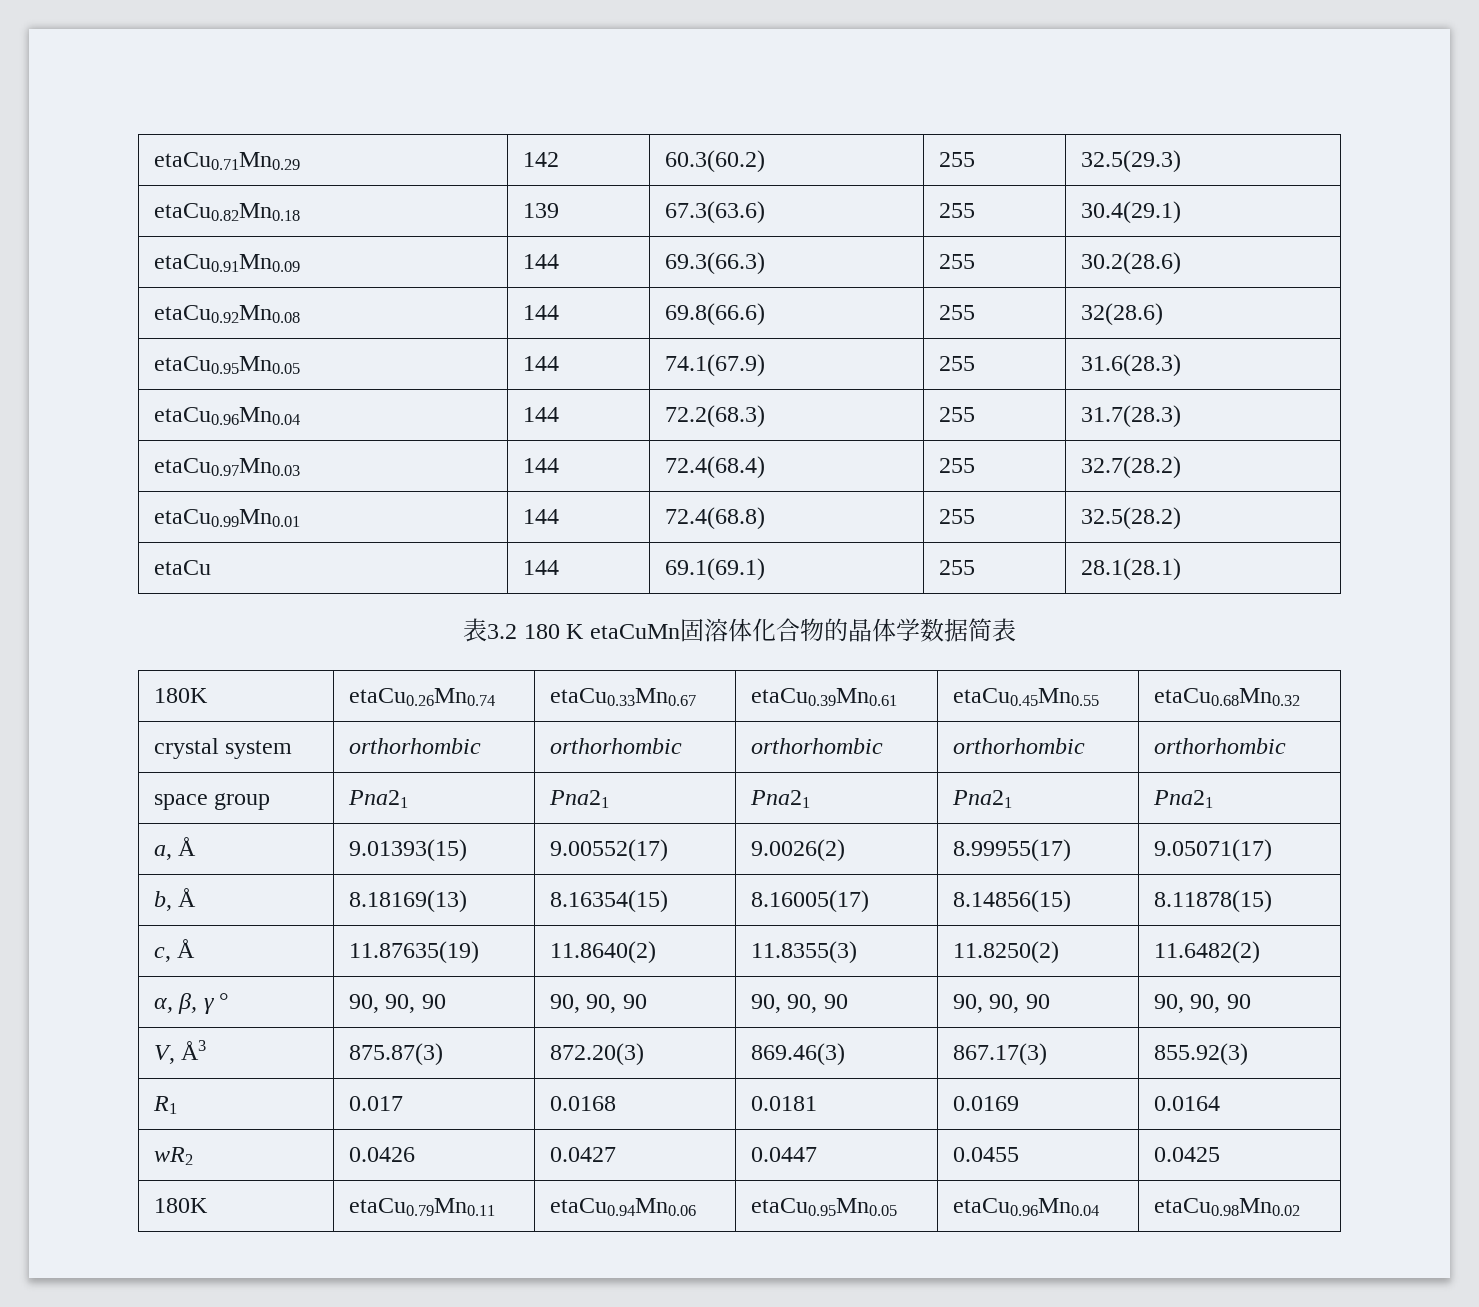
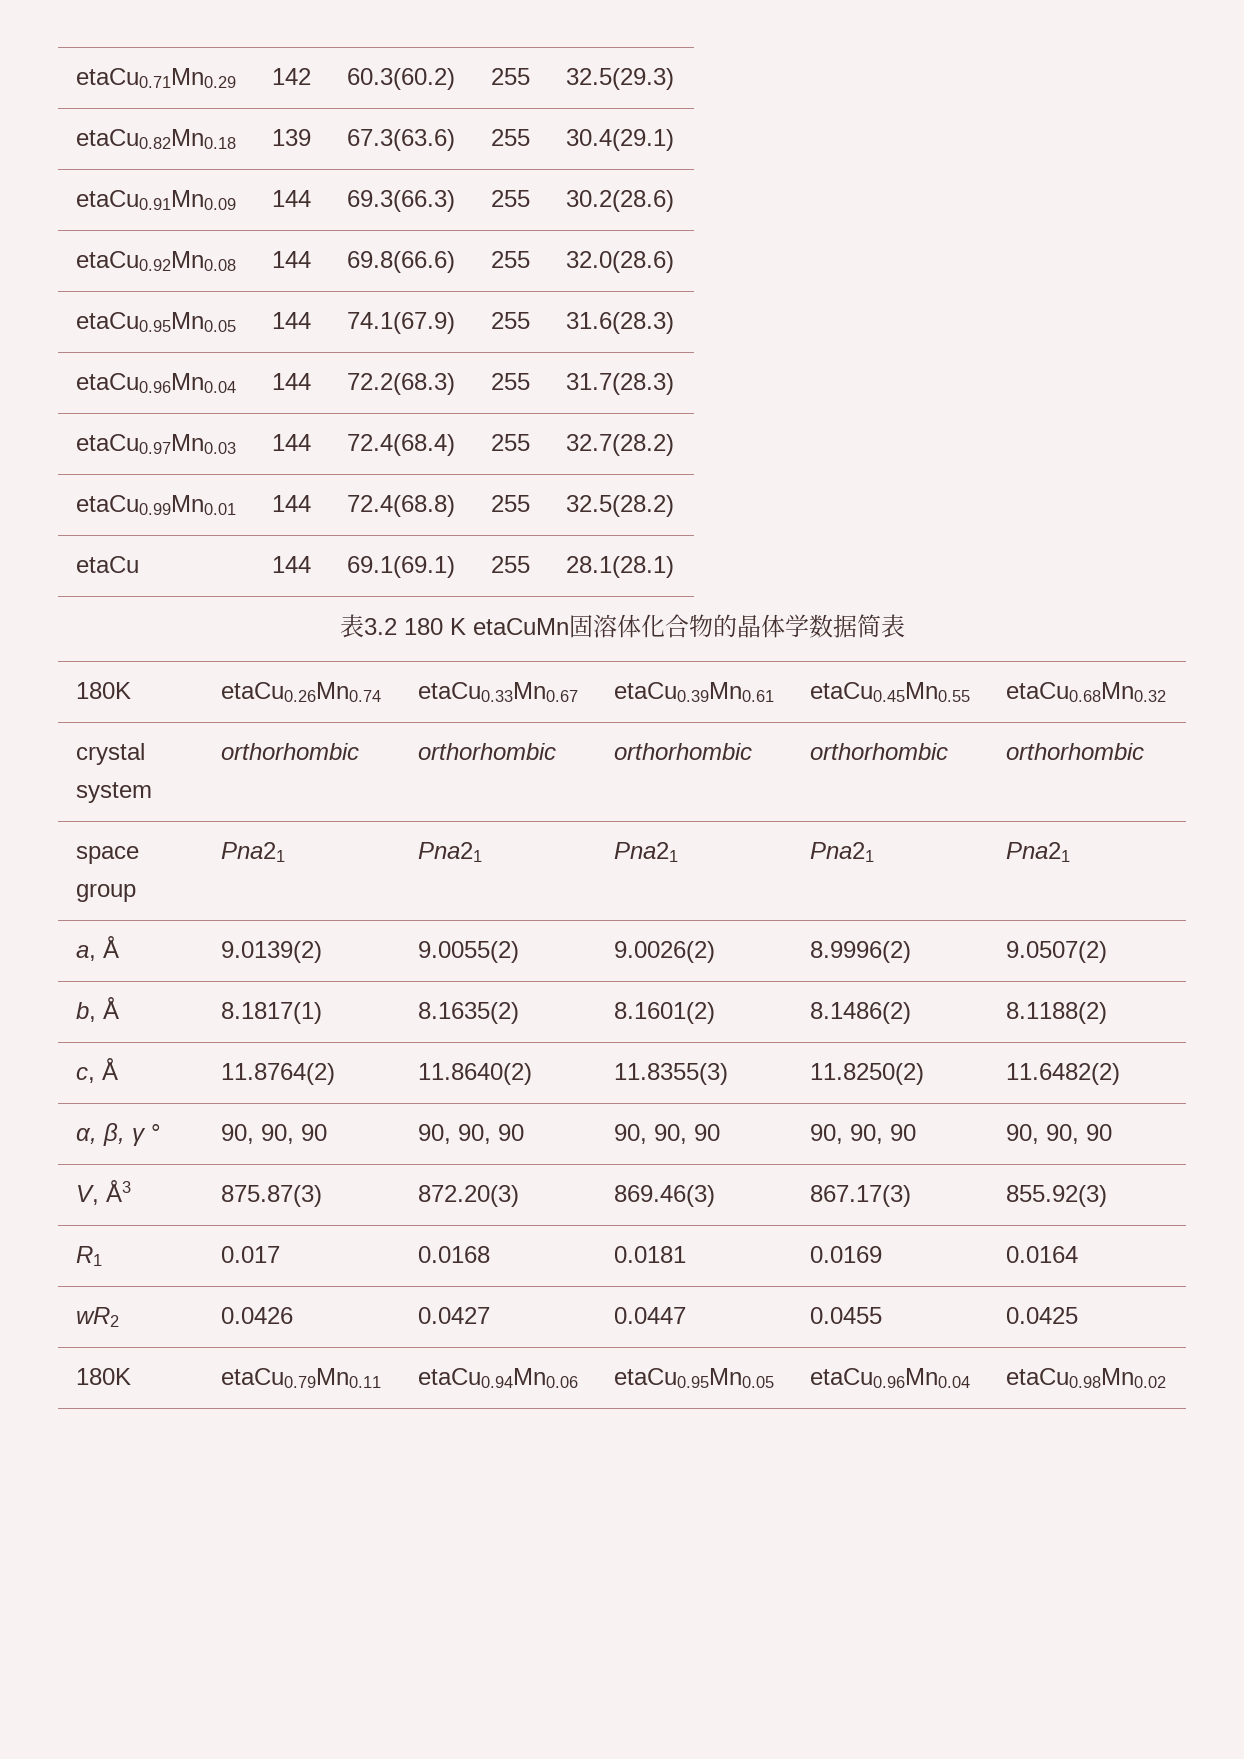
[1080,303,1163,326] 32(28.6) -> [565,251,674,273] 32.0(28.6)
[348,839,467,862] [549,839,668,862] 9.01393(15) | 9.00552(17) -> [220,941,322,963] [417,941,519,963] 9.0139(2) | 9.0055(2)
[952,839,1071,862] [1153,839,1272,862] 8.99955(17) | 9.05071(17) -> [809,941,911,963] [1005,941,1107,963] 8.9996(2) | 9.0507(2)
[348,890,467,913] [549,890,668,913] [750,890,869,913] [952,890,1071,913] [1153,890,1272,913] 8.18169(13) | 8.16354(15) | 8.16005(17) | 8.14856(15) | 8.11878(15) -> [220,1002,322,1024] [417,1002,519,1024] [613,1002,715,1024] [809,1002,911,1024] [1005,1002,1107,1024] 8.1817(1) | 8.1635(2) | 8.1601(2) | 8.1486(2) | 8.1188(2)
[348,941,479,964] 11.87635(19) -> [220,1063,335,1085] 11.8764(2)

